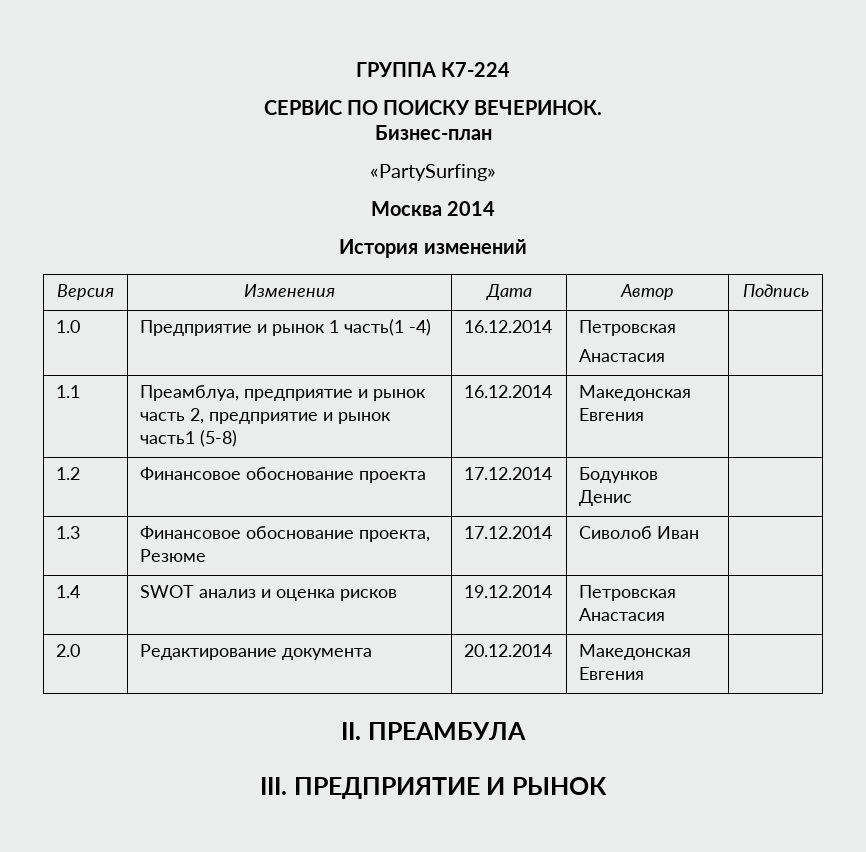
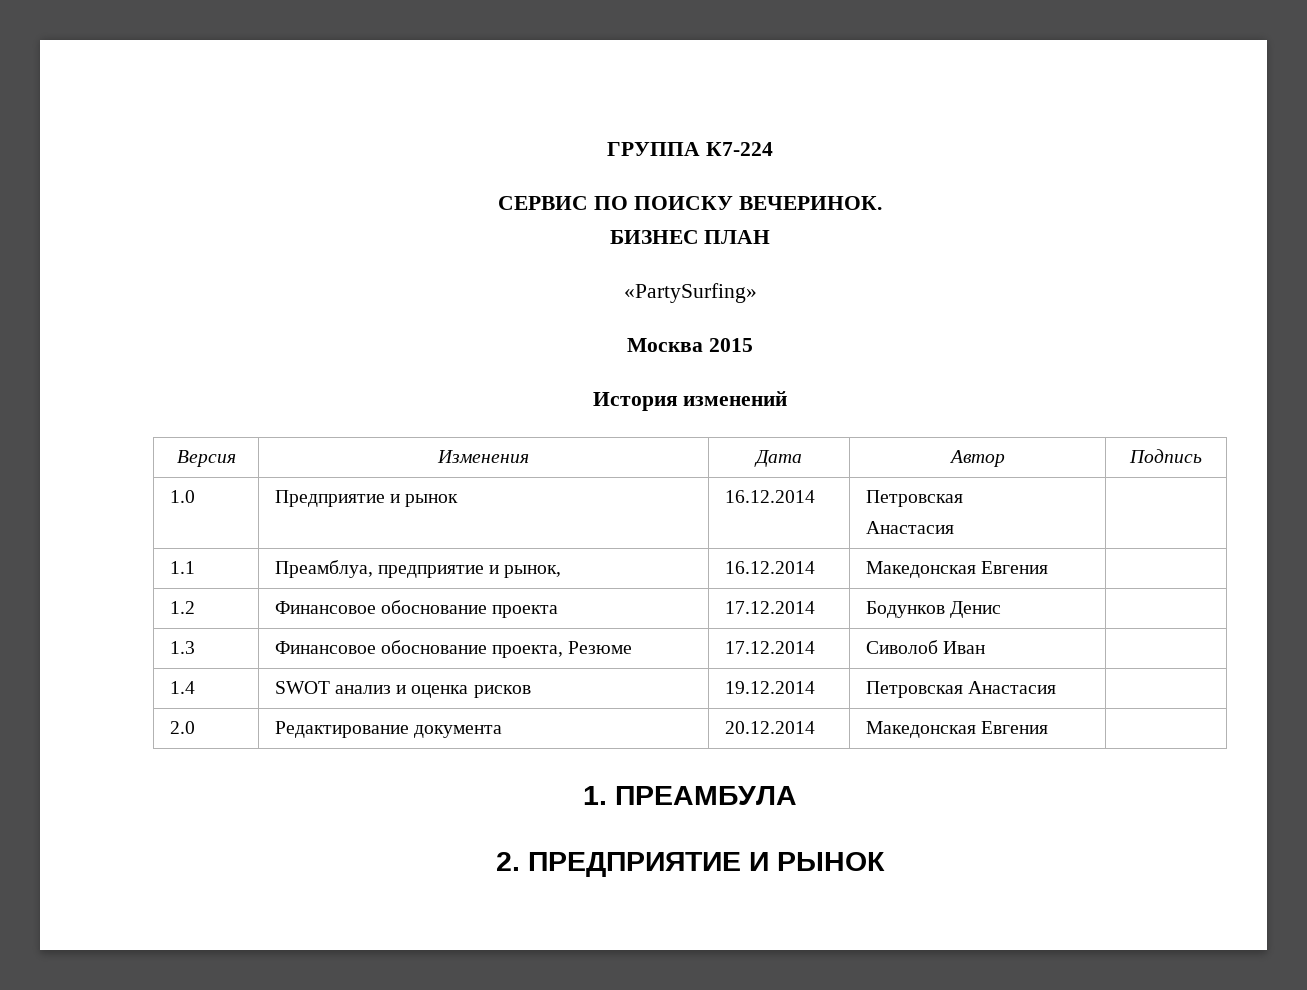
[374,125,492,140] Бизнес-план -> [609,230,771,244] БИЗНЕС ПЛАН
[447,201,496,216] 2014 -> [708,338,753,352] 2015
[329,319,432,336] 1 часть(1 -4) -> (459, 500) none
[373,389,427,401] [140,408,392,424] [140,430,238,447] рынок часть 2, предприятие и рынок часть1 (5-8) -> [504,565,562,578] рынок,
[341,722,362,740] II. -> [583,786,607,805] 1.
[260,777,288,795] III. -> [496,852,520,871] 2.

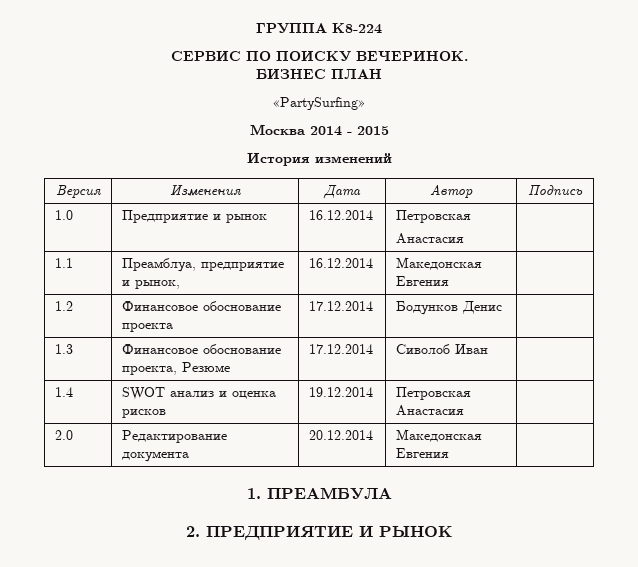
[705,142,773,156] К7-224 -> [332,23,382,34] К8-224
(704, 345) none -> [309,126,352,136] 2014 -

